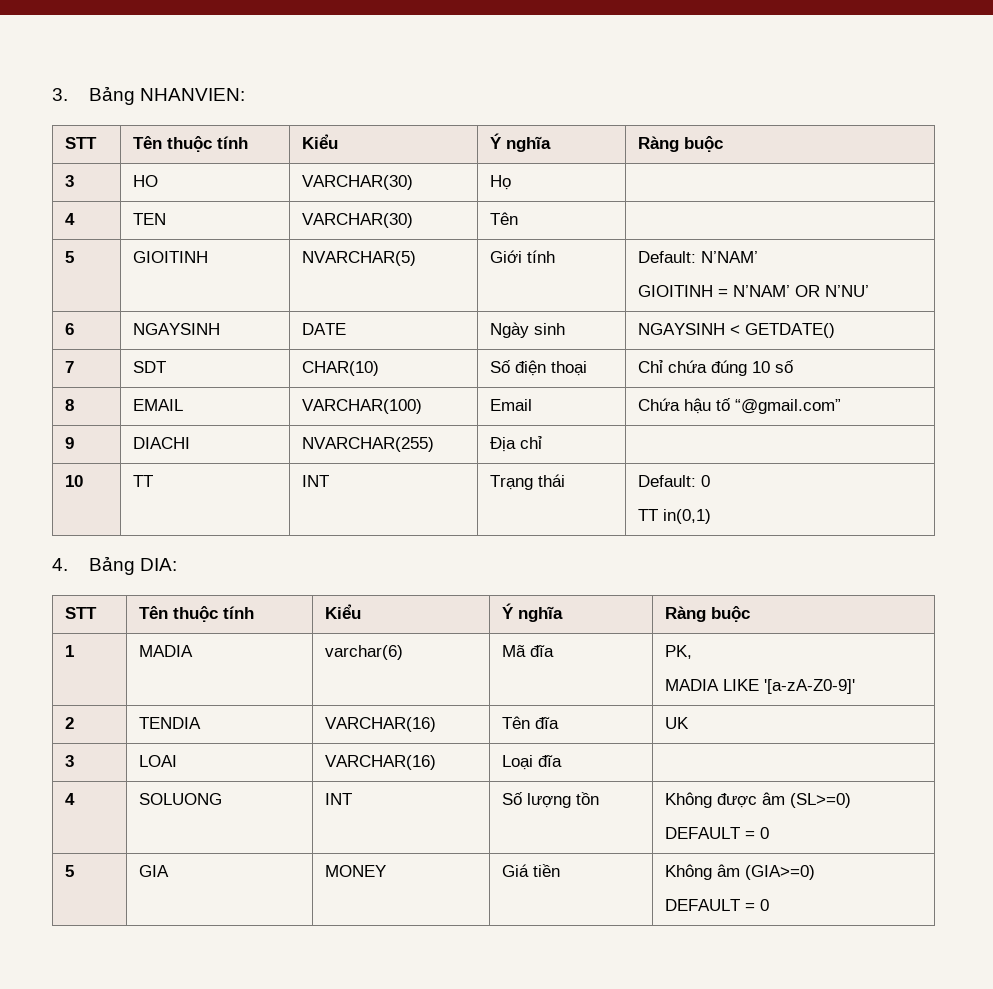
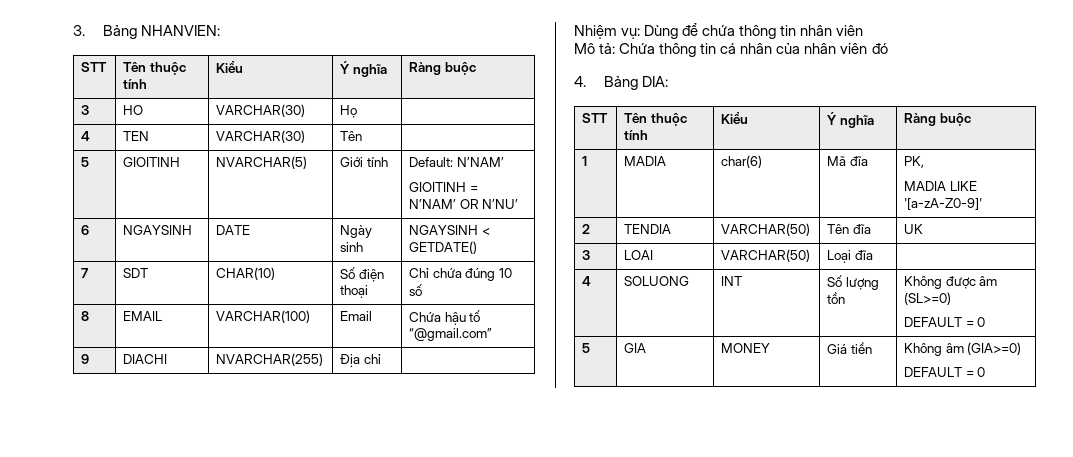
[65,475,84,487] [133,475,154,487] [302,475,330,487] [490,474,566,490] [638,475,711,487] [638,509,712,524] // 10 | TT | INT | Trạng thái | Default: 0 // TT in(0,1) -> [574,23,864,39] [574,43,888,57] // Nhiệm vụ: Dùng để chứa thông tin nhân viên // Mô tả: Chứa thông tin cá nhân của nhân viên đó
[325,645,404,660] varchar(6) -> [721,155,763,168] char(6)
[325,717,437,732] VARCHAR(16) -> [721,223,811,236] VARCHAR(50)
[325,755,437,770] VARCHAR(16) -> [721,249,811,262] VARCHAR(50)

